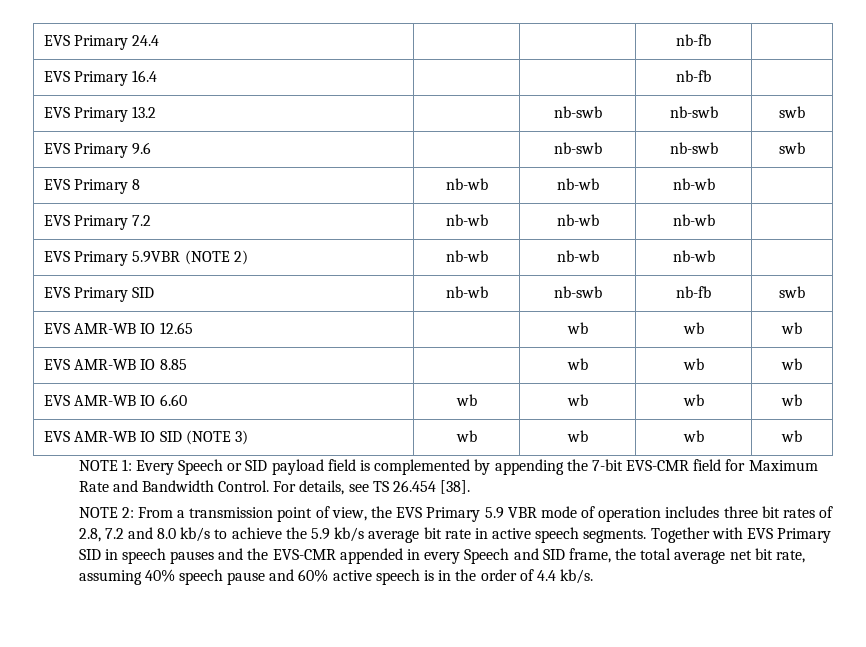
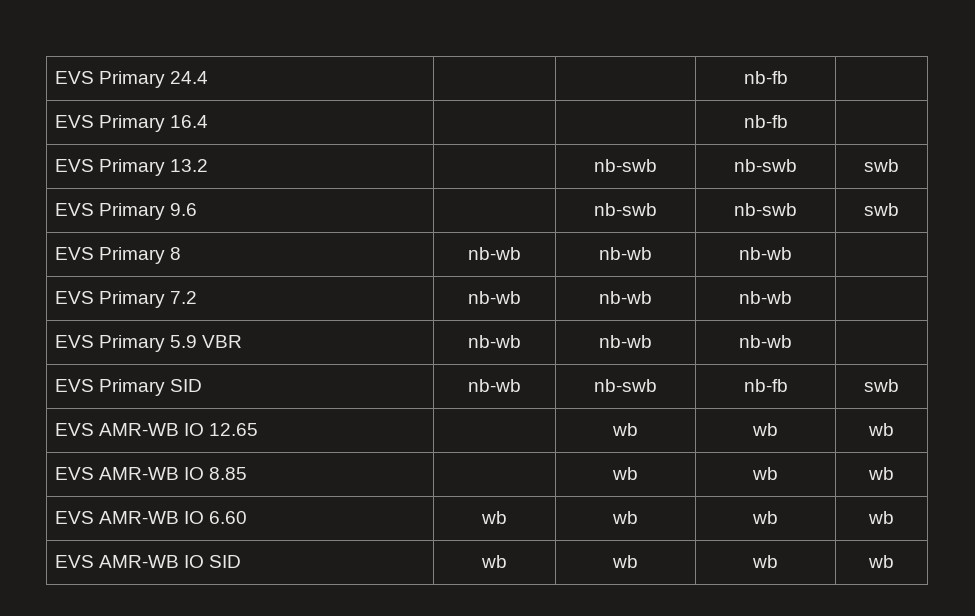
[132,250,248,265] 5.9VBR (NOTE 2) -> [170,335,243,348] 5.9 VBR
[185,430,248,445] [455,430,477,442] [566,430,588,442] [682,430,704,442] [781,430,802,442] [78,459,818,475] [78,480,471,495] [78,506,834,522] [78,527,832,543] [78,548,806,564] [78,569,594,585] (NOTE 3) | wb | wb | wb | wb // NOTE 1: Every Speech or SID payload field is complemented by appending the 7-bit EVS-CMR field for Maximum Rate and Bandwidth Control. For details, see TS 26.454 [38]. // NOTE 2: From a transmission point of view, the EVS Primary 5.9 VBR mode of operation includes three bit rates of 2.8, 7.2 and 8.0 kb/s to achieve the 5.9 kb/s average bit rate in active speech segments. Together with EVS Primary SID in speech pauses and the EVS-CMR appended in every Speech and SID frame, the total average net bit rate, assuming 40% speech pause and 60% active speech is in the order of 4.4 kb/s. -> [481,555,507,568] [612,555,638,568] [752,555,778,568] [868,555,894,568] | wb | wb | wb | wb

